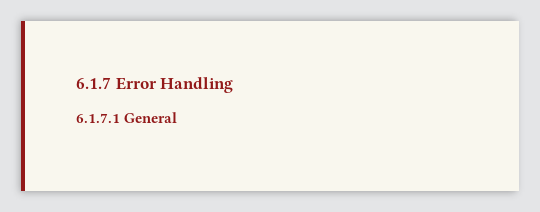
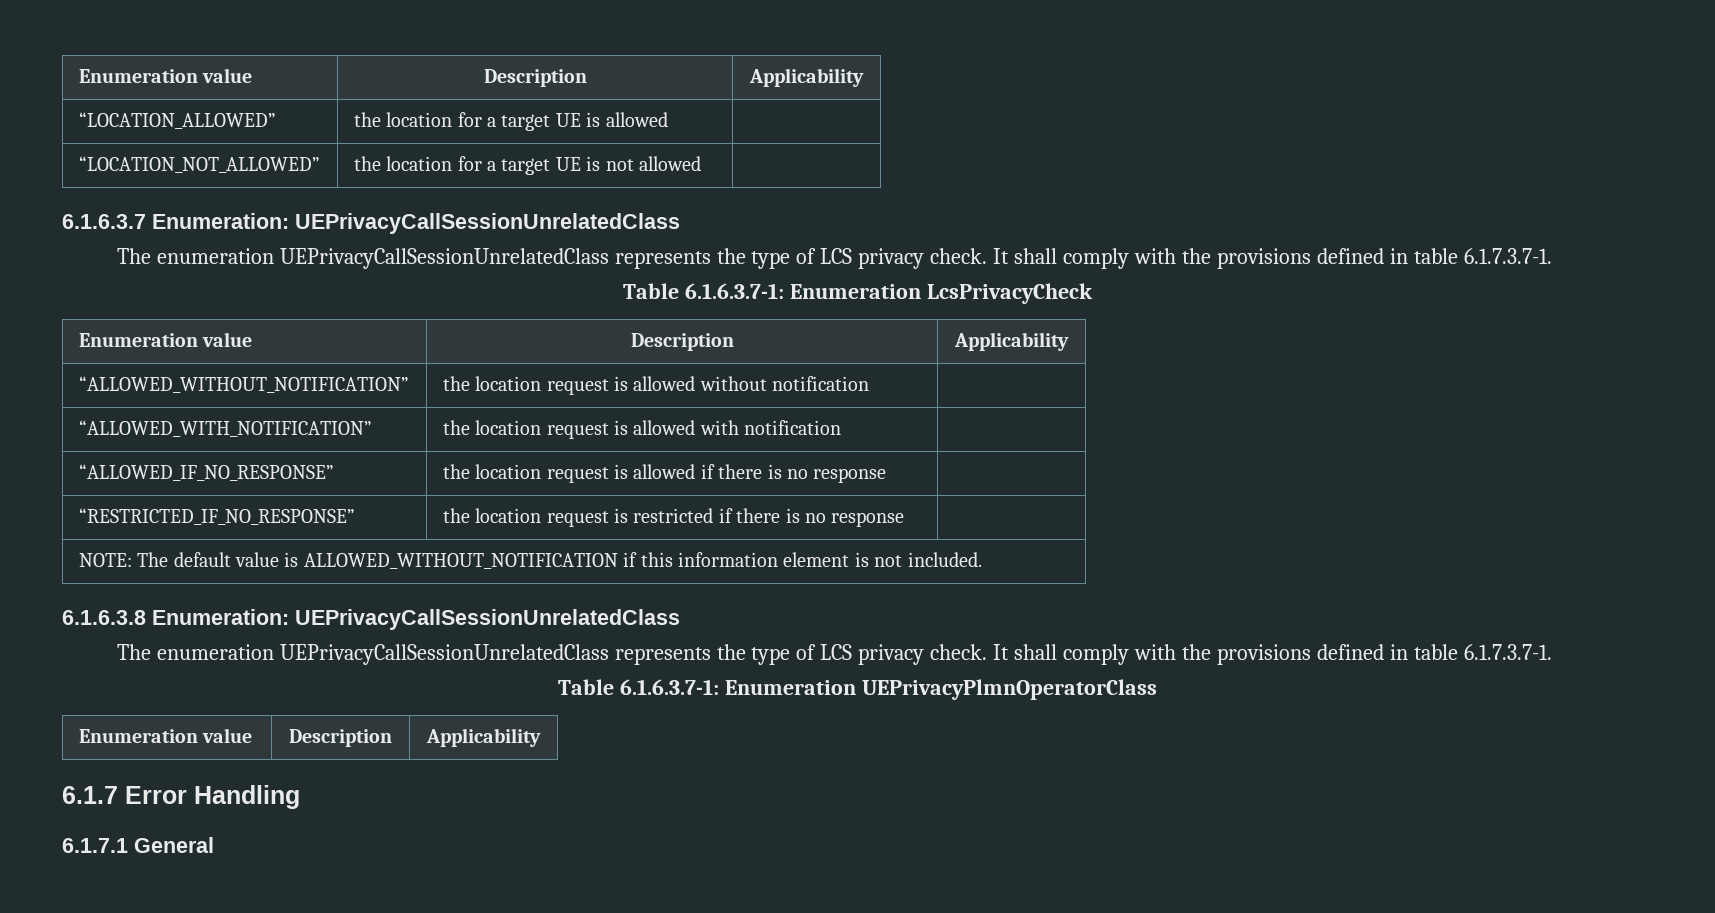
(76, 83) none -> [78,68,253,83] [483,69,587,87] [749,68,864,87] [78,112,276,129] [353,112,668,131] [78,156,320,173] [353,156,702,175] [62,213,680,234] [116,248,1552,269] [623,283,1093,304] [78,332,253,347] [630,333,734,351] [954,332,1069,351] [78,376,409,393] [442,376,870,395] [78,420,372,437] [442,420,842,439] [78,464,334,481] [442,464,887,483] [78,508,355,525] [442,508,905,527] [78,552,982,569] [62,609,680,630] [116,644,1552,665] [558,679,1157,700] [78,728,253,743] [289,729,392,747] [426,728,541,747] Enumeration value | Description | Applicability // “LOCATION_ALLOWED” | the location for a target UE is allowed | // “LOCATION_NOT_ALLOWED” | the location for a target UE is not allowed | // 6.1.6.3.7 Enumeration: UEPrivacyCallSessionUnrelatedClass // The enumeration UEPrivacyCallSessionUnrelatedClass represents the type of LCS privacy check. It shall comply with the provisions defined in table 6.1.7.3.7-1. // Table 6.1.6.3.7-1: Enumeration LcsPrivacyCheck // Enumeration value | Description | Applicability // “ALLOWED_WITHOUT_NOTIFICATION” | the location request is allowed without notification | // “ALLOWED_WITH_NOTIFICATION” | the location request is allowed with notification | // “ALLOWED_IF_NO_RESPONSE” | the location request is allowed if there is no response | // “RESTRICTED_IF_NO_RESPONSE” | the location request is restricted if there is no response | // NOTE: The default value is ALLOWED_WITHOUT_NOTIFICATION if this information element is not included. // 6.1.6.3.8 Enumeration: UEPrivacyCallSessionUnrelatedClass // The enumeration UEPrivacyCallSessionUnrelatedClass represents the type of LCS privacy check. It shall comply with the provisions defined in table 6.1.7.3.7-1. // Table 6.1.6.3.7-1: Enumeration UEPrivacyPlmnOperatorClass // Enumeration value | Description | Applicability //

